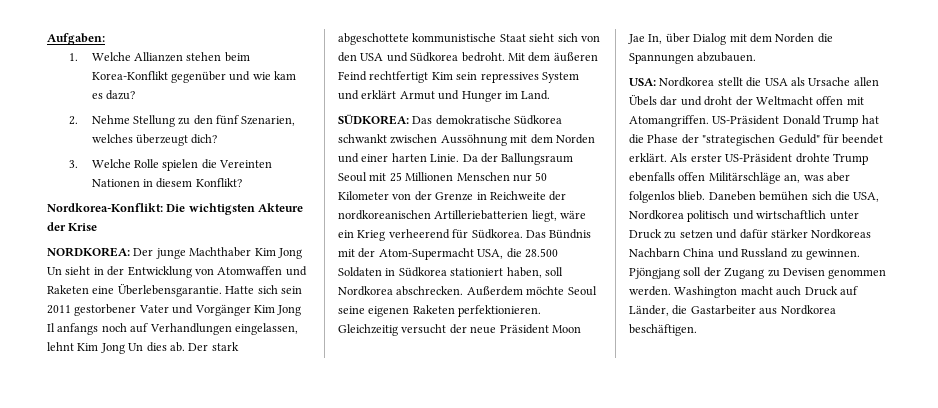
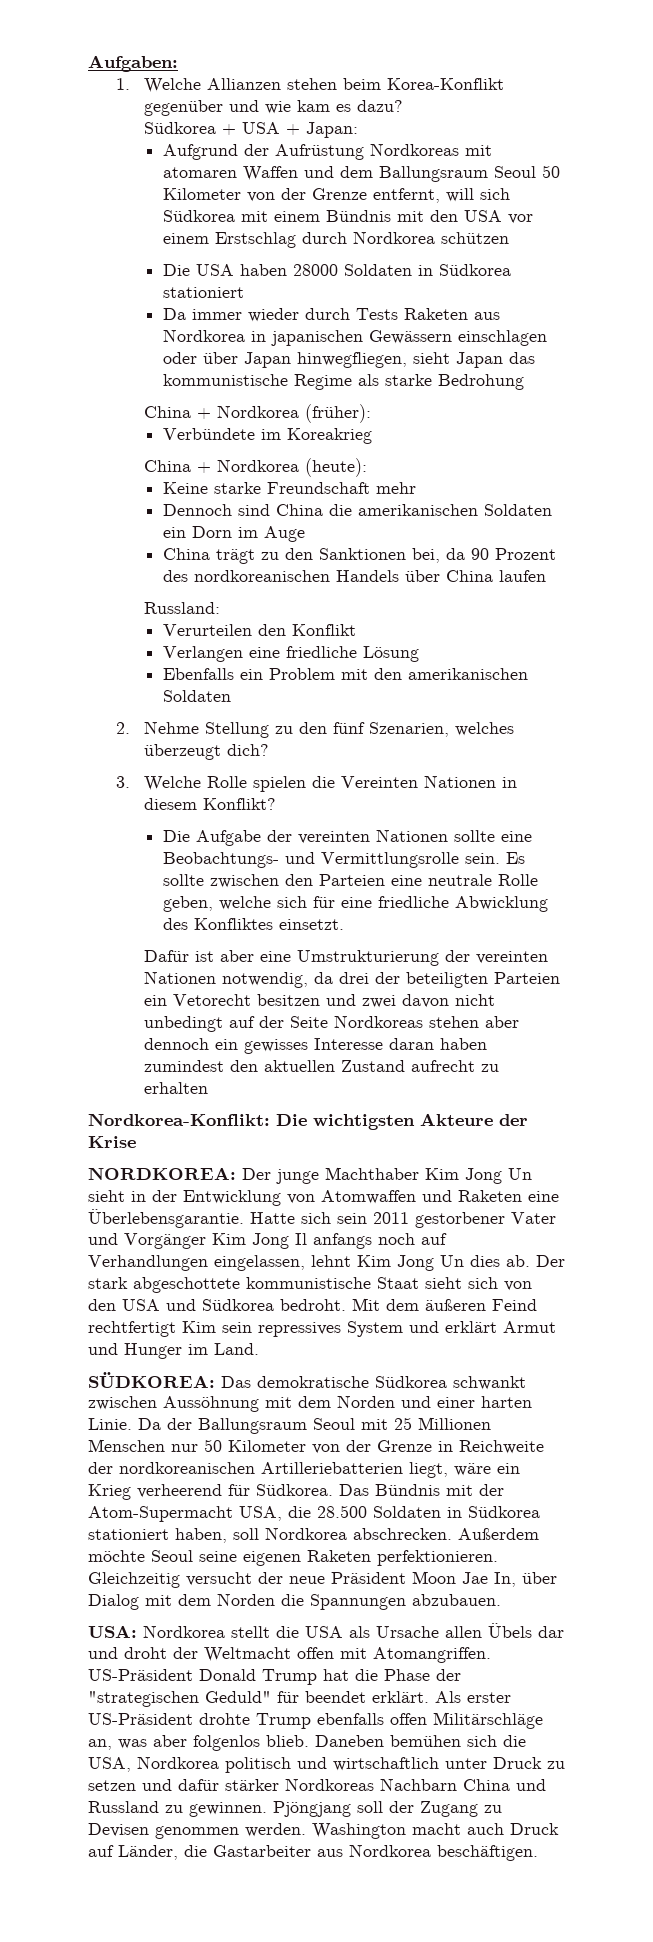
(135, 95) none -> [143,122,358,138] [162,143,492,160] [162,165,560,182] [162,188,510,203] [162,210,533,224] [162,231,509,248] [162,264,511,276] [162,287,244,298] [162,308,500,322] [162,329,547,346] [162,352,535,368] [162,374,524,390] [143,404,371,423] [162,428,372,444] [143,458,367,477] [162,482,416,494] [162,504,552,516] [162,526,305,542] [162,548,556,564] [162,570,546,582] [143,602,220,614] [162,624,356,636] [162,646,419,662] [162,668,528,680] [162,690,231,702] // Südkorea + USA + Japan: // Aufgrund der Aufrüstung Nordkoreas mit atomaren Waffen und dem Ballungsraum Seoul 50 Kilometer von der Grenze entfernt, will sich Südkorea mit einem Bündnis mit den USA vor einem Erstschlag durch Nordkorea schützen // Die USA haben 28000 Soldaten in Südkorea stationiert // Da immer wieder durch Tests Raketen aus Nordkorea in japanischen Gewässern einschlagen oder über Japan hinwegfliegen, sieht Japan das kommunistische Regime als starke Bedrohung // China + Nordkorea (früher): // Verbündete im Koreakrieg // China + Nordkorea (heute): // Keine starke Freundschaft mehr // Dennoch sind China die amerikanischen Soldaten ein Dorn im Auge // China trägt zu den Sanktionen bei, da 90 Prozent des nordkoreanischen Handels über China laufen // Russland: // Verurteilen den Konflikt // Verlangen eine friedliche Lösung // Ebenfalls ein Problem mit den amerikanischen Soldaten
(242, 182) none -> [162,829,532,846] [162,852,525,868] [162,874,538,888] [162,896,548,912] [162,918,344,930] [143,950,548,966] [143,971,560,988] [143,994,495,1008] [143,1015,519,1032] [143,1038,487,1054] [143,1060,499,1072] [143,1082,208,1094] // Die Aufgabe der vereinten Nationen sollte eine Beobachtungs- und Vermittlungsrolle sein. Es sollte zwischen den Parteien eine neutrale Rolle geben, welche sich für eine friedliche Abwicklung des Konfliktes einsetzt. // Dafür ist aber eine Umstrukturierung der vereinten Nationen notwendig, da drei der beteiligten Parteien ein Vetorecht besitzen und zwei davon nicht unbedingt auf der Seite Nordkoreas stehen aber dennoch ein gewisses Interesse daran haben zumindest den aktuellen Zustand aufrecht zu erhalten

